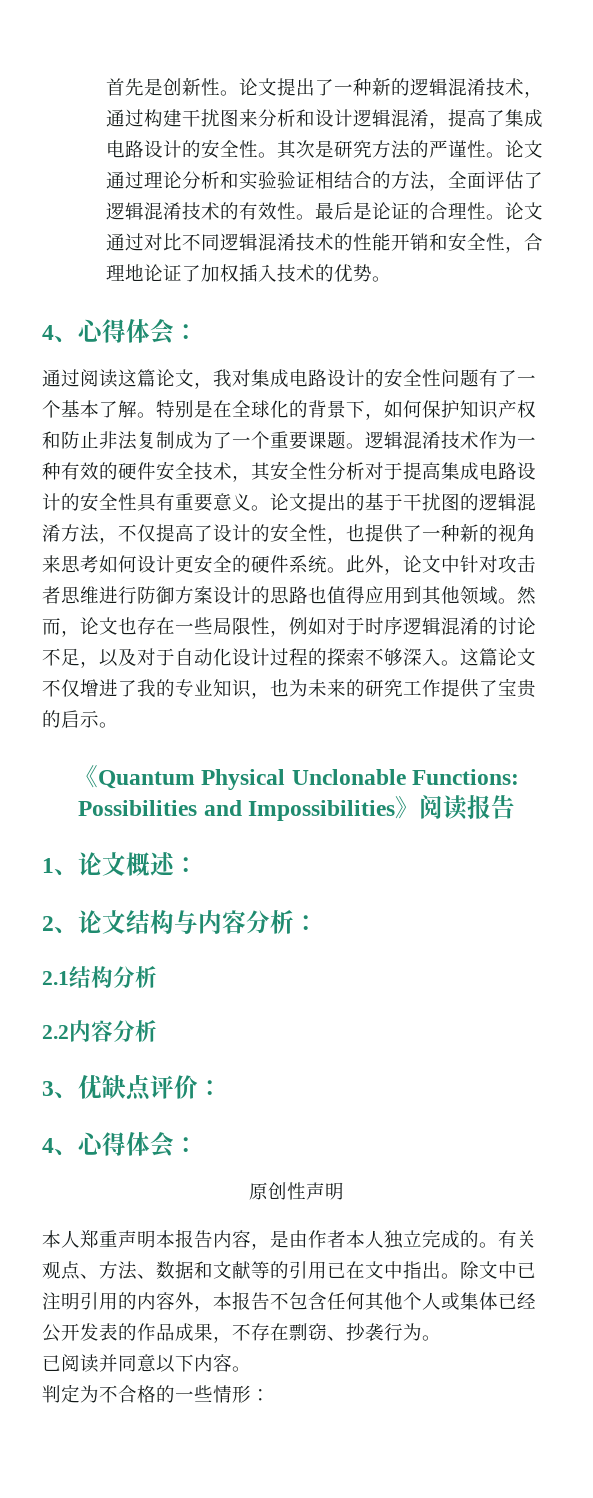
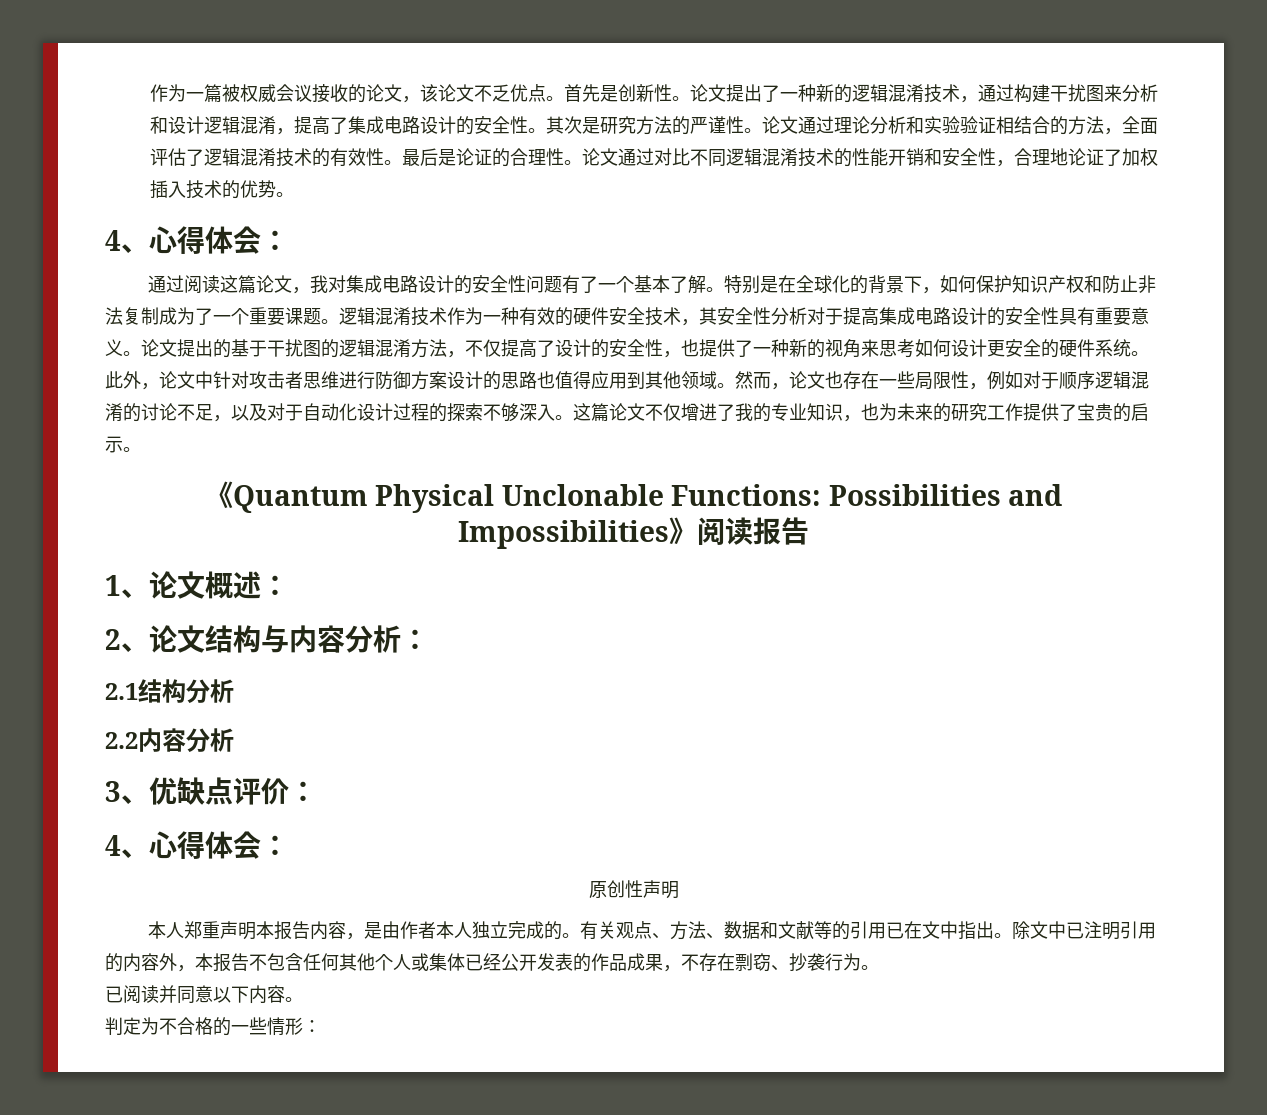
(105, 87) none -> [149,84,564,103] 作为一篇被权威会议接收的论文，该论文不乏优点。
[365,617,384,635] 时 -> [1059,372,1077,389] 顺

